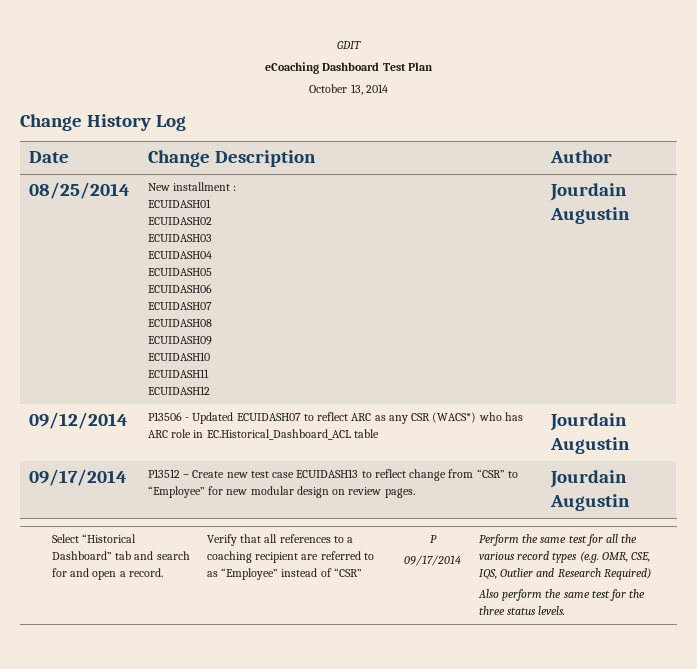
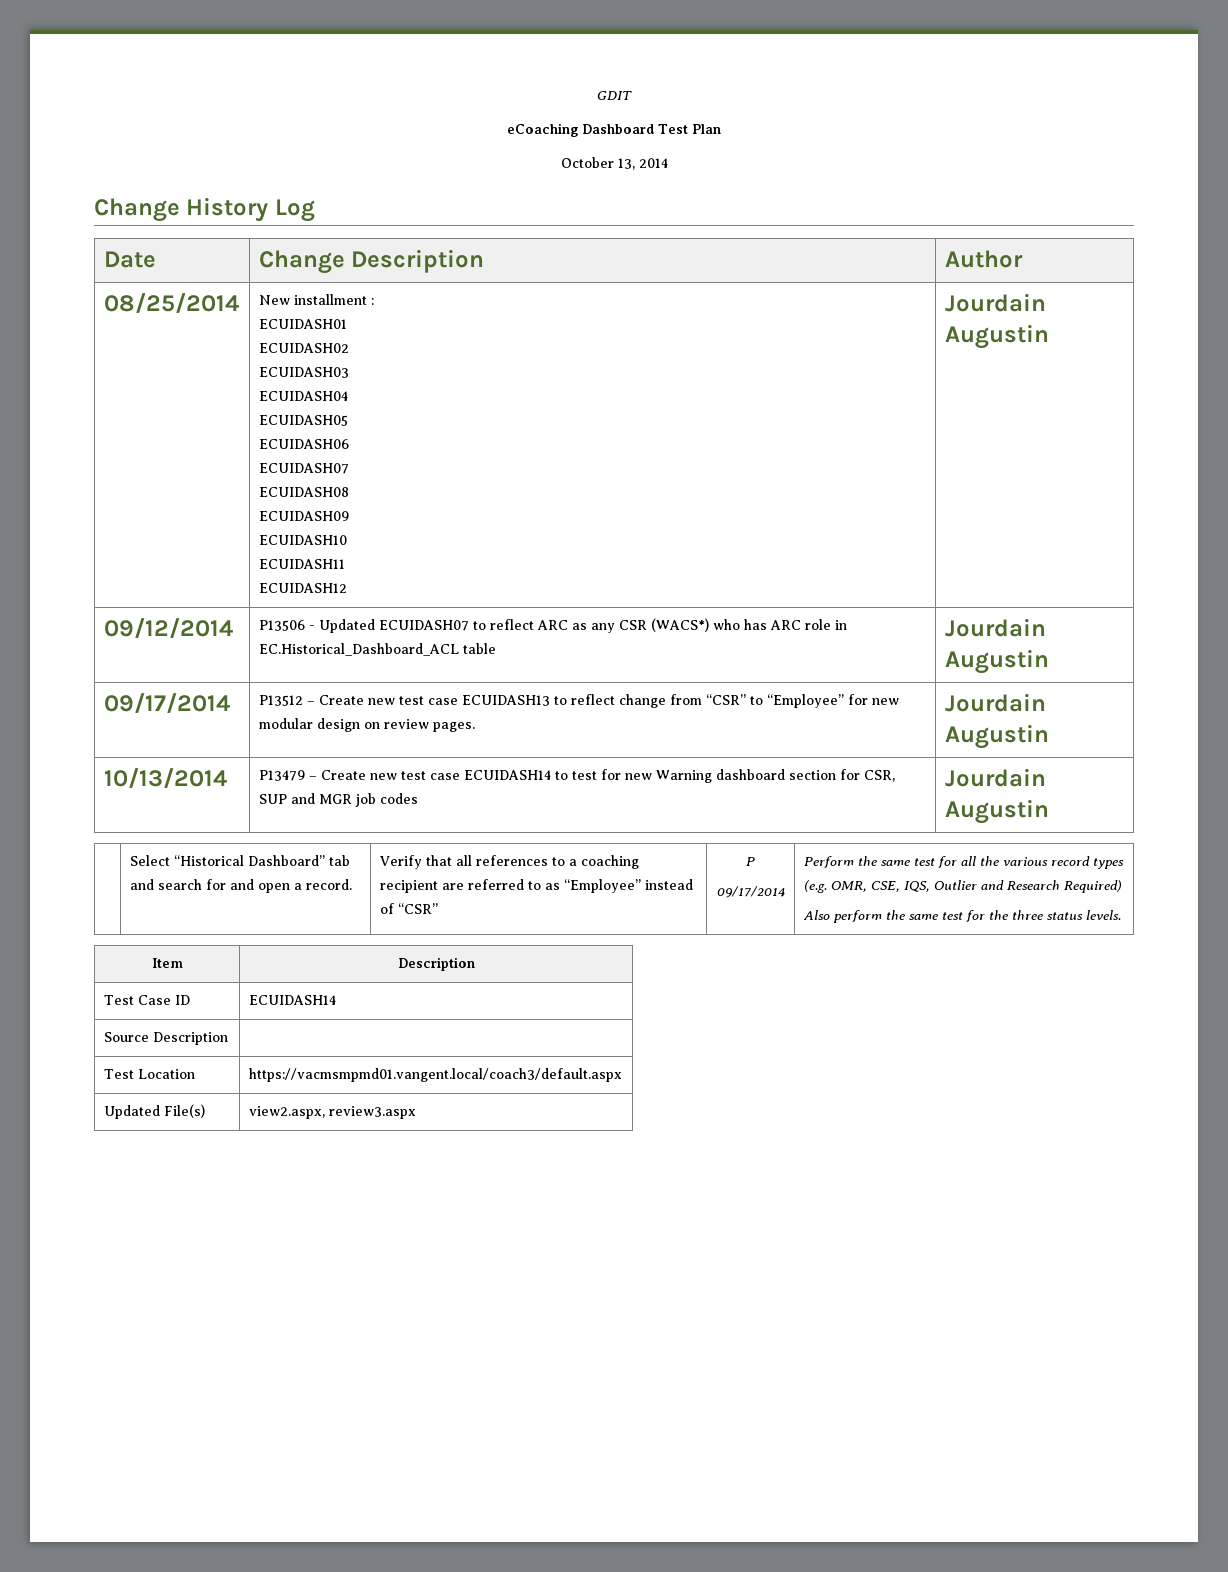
(630, 502) none -> [103,768,227,788] [258,769,895,783] [258,793,418,807] [944,768,1046,787] [944,799,1049,824] // 10/13/2014 | P13479 – Create new test case ECUIDASH14 to test for new Warning dashboard section for CSR, SUP and MGR job codes | Jourdain Augustin
(566, 610) none -> [151,958,183,968] [397,957,475,971] [103,995,190,1005] [248,995,336,1005] [103,1032,228,1045] [103,1069,195,1079] [248,1068,622,1082] [103,1104,205,1119] [248,1106,416,1119] // Item | Description // Test Case ID | ECUIDASH14 // Source Description | // Test Location | https://vacmsmpmd01.vangent.local/coach3/default.aspx // Updated File(s) | view2.aspx, review3.aspx

